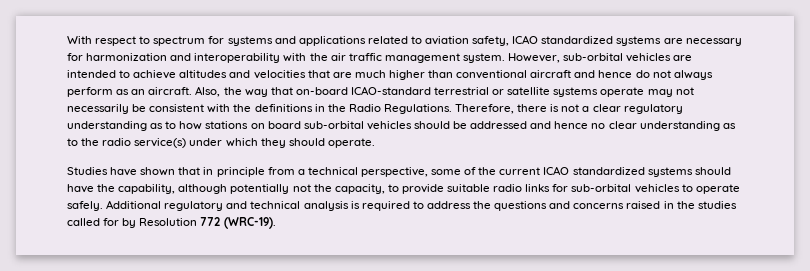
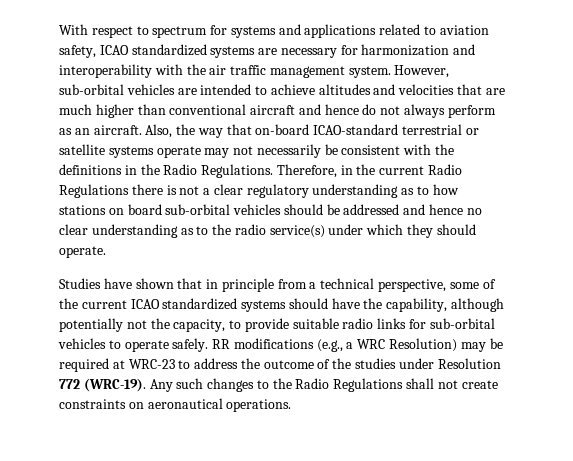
(515, 109) none -> [340,164,463,175] [59,184,129,198] in the current Radio Regulations
[106,200,737,211] [67,217,276,229] Additional regulatory and technical analysis is required to address the questions and concerns raised in the studies called for by Resolution 772 (WRC-19). -> [212,338,503,352] [59,358,501,372] [59,378,498,392] [59,398,292,412] RR modifications (e.g., a WRC Resolution) may be required at WRC-23 to address the outcome of the studies under Resolution 772 (WRC-19). Any such changes to the Radio Regulations shall not create constraints on aeronautical operations.

